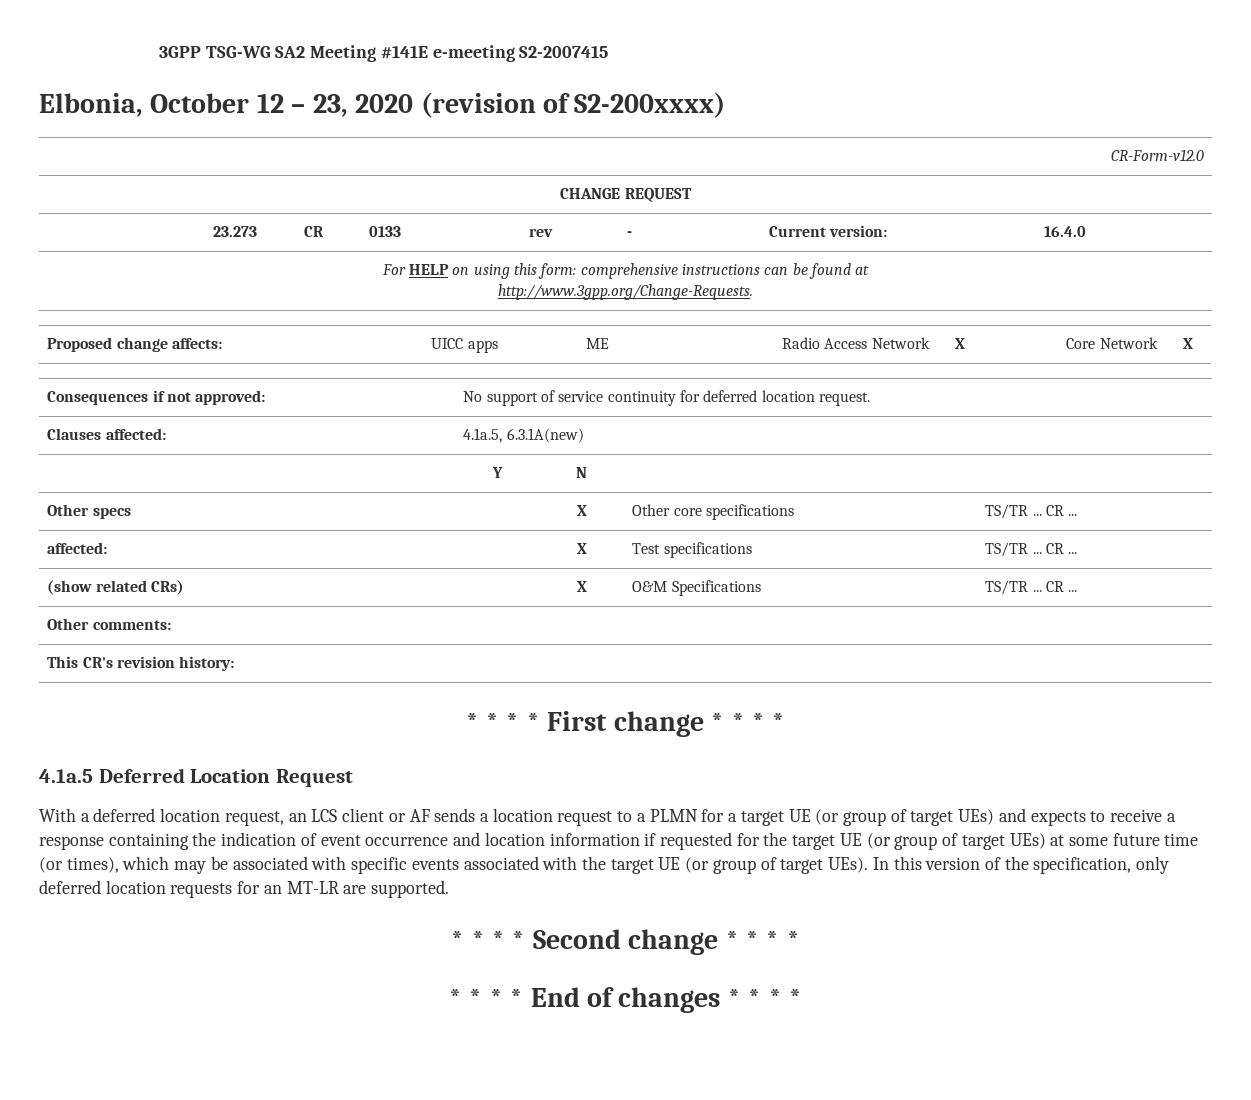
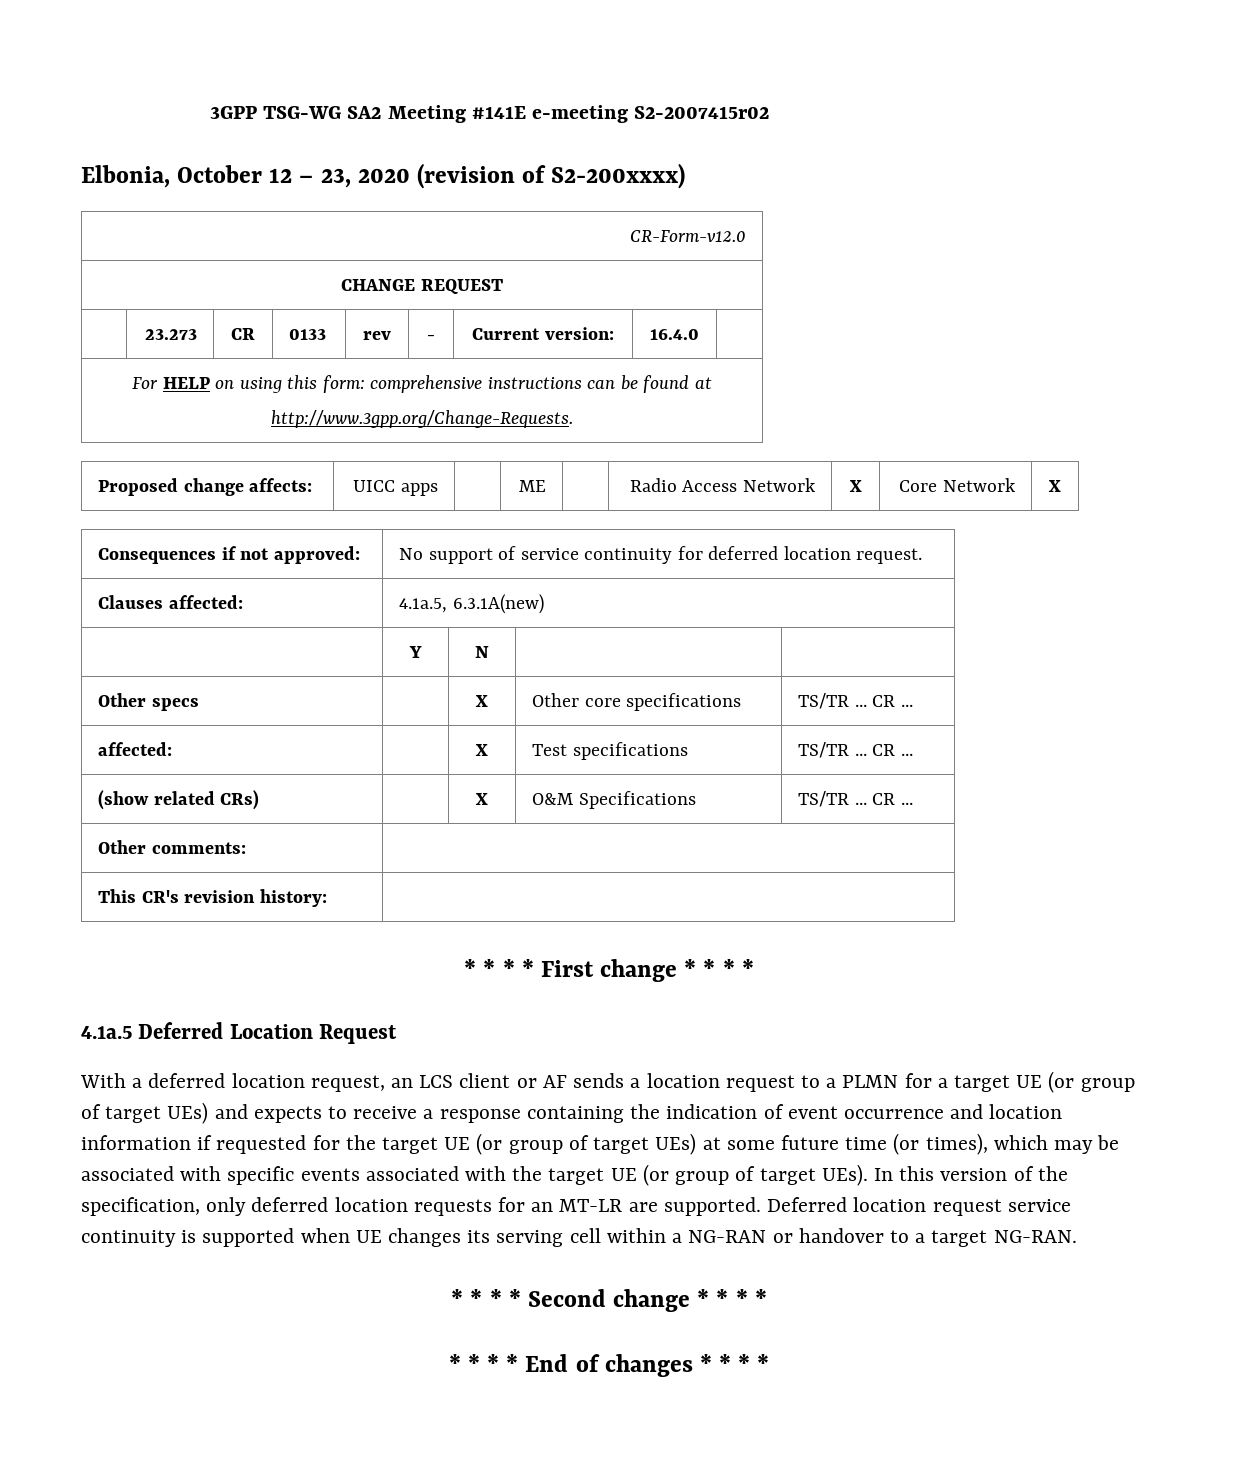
[519,45,609,58] S2-2007415 -> [634,106,770,119] S2-2007415r02
(450, 889) none -> [767,1197,1071,1216] [81,1228,1077,1247] Deferred location request service continuity is supported when UE changes its serving cell within a NG-RAN or handover to a target NG-RAN.

